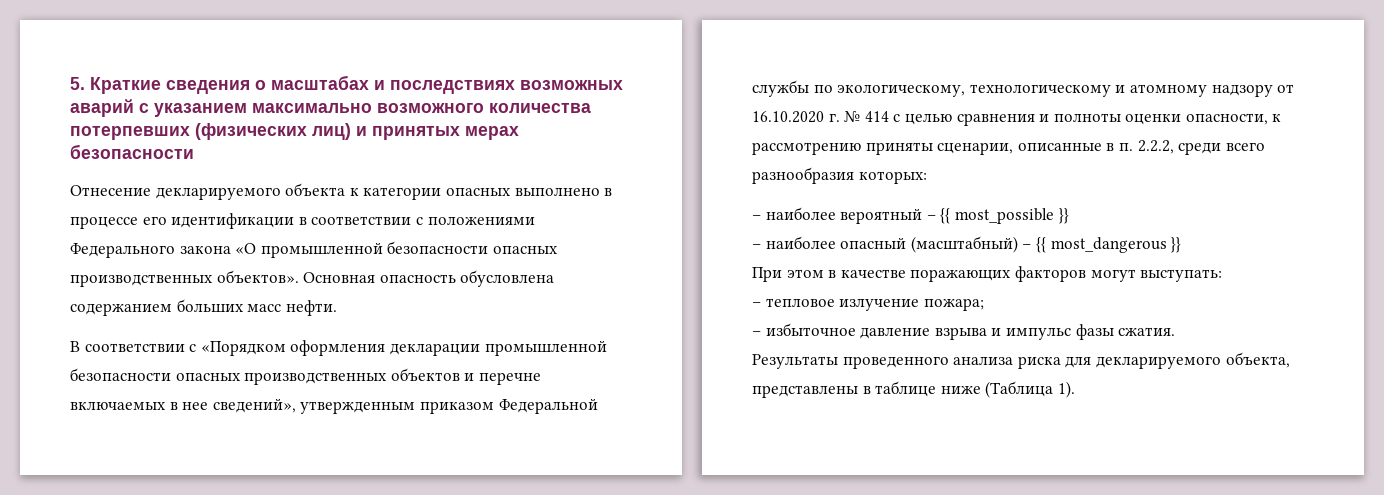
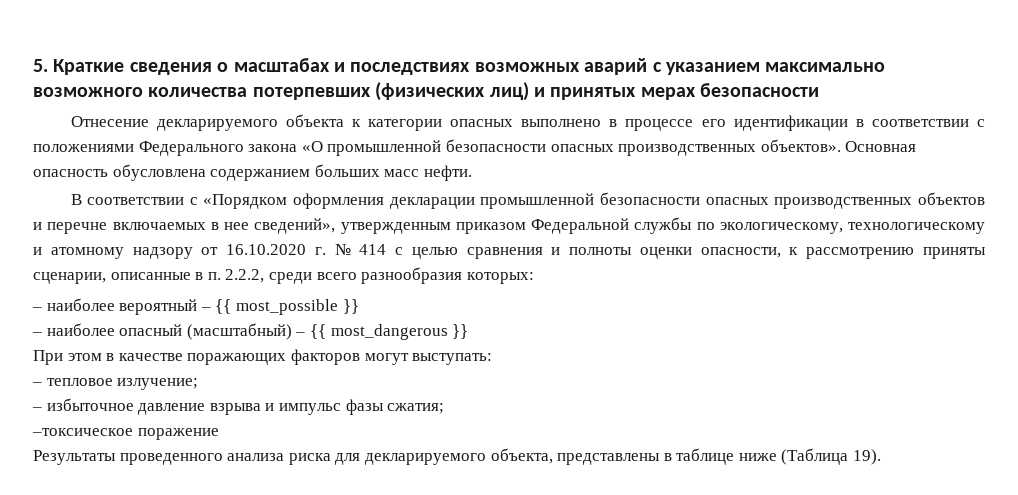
[839,298,984,311] излучение пожара; -> [117,378,199,390] излучение;
[1118,327,1176,336] сжатия. -> [387,403,445,414] [32,428,219,440] сжатия; // –токсическое поражение
[1057,381,1075,398] 1). -> [853,449,882,465] 19).

